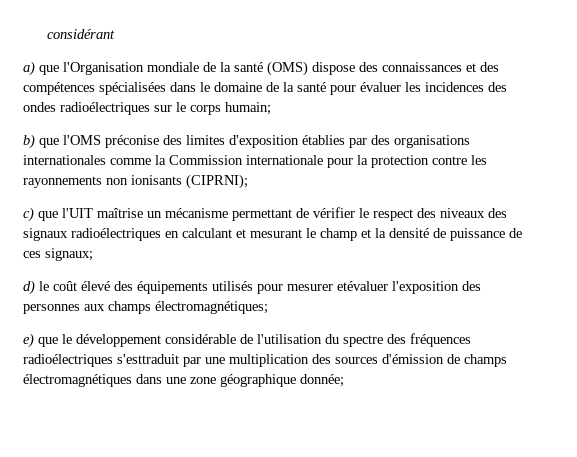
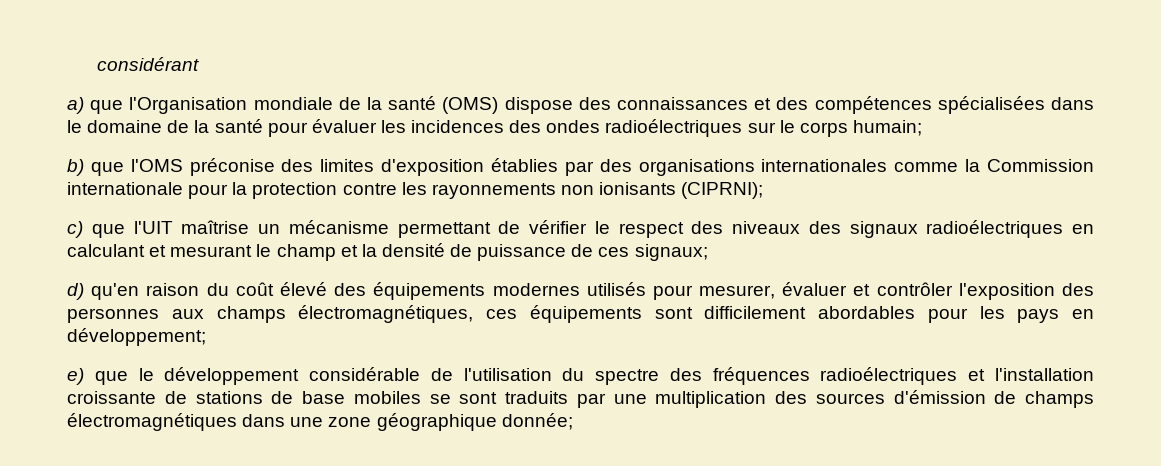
[39,281,49,291] le -> [91,283,229,300] qu'en raison du
(208, 287) none -> [492,283,580,296] modernes
[287,281,388,291] mesurer etévaluer -> [699,282,953,299] mesurer, évaluer et contrôler
[155,301,268,314] électromagnétiques; -> [298,305,1094,323] [67,328,206,346] électromagnétiques, ces équipements sont difficilement abordables pour les pays en développement;
[117,354,179,364] s'esttraduit -> [968,368,1094,381] [67,391,568,404] et l'installation croissante de stations de base mobiles se sont traduits

